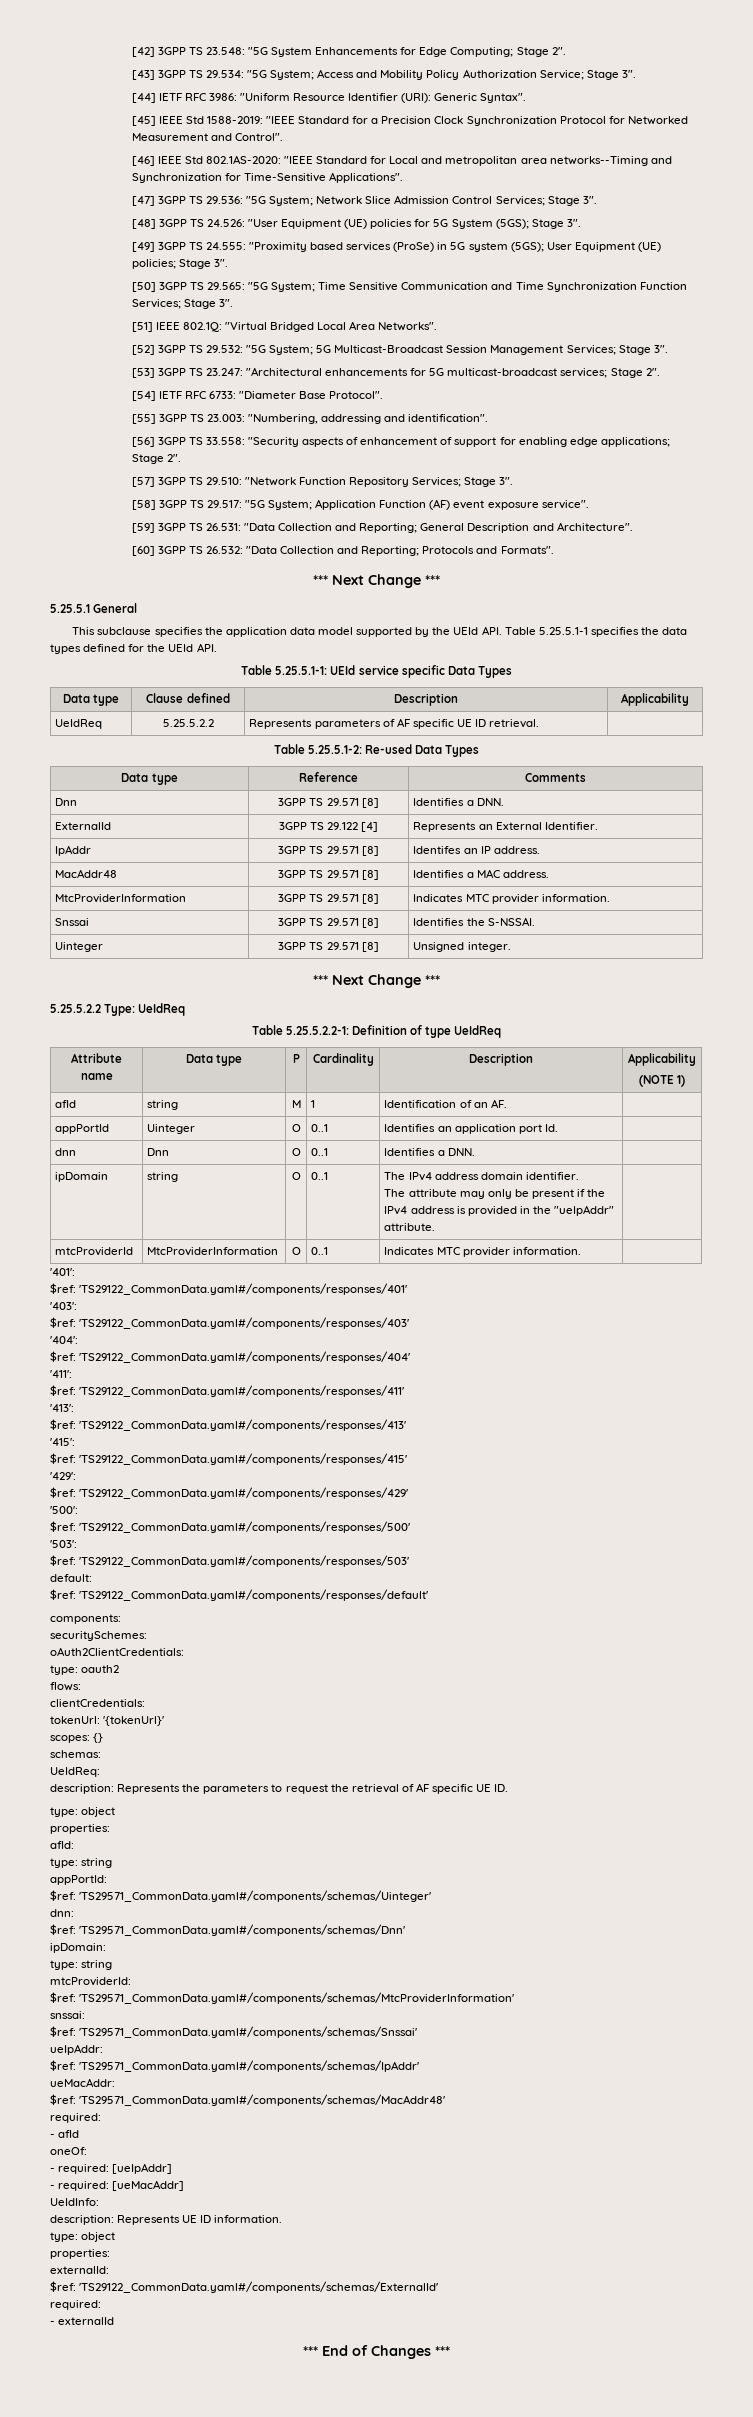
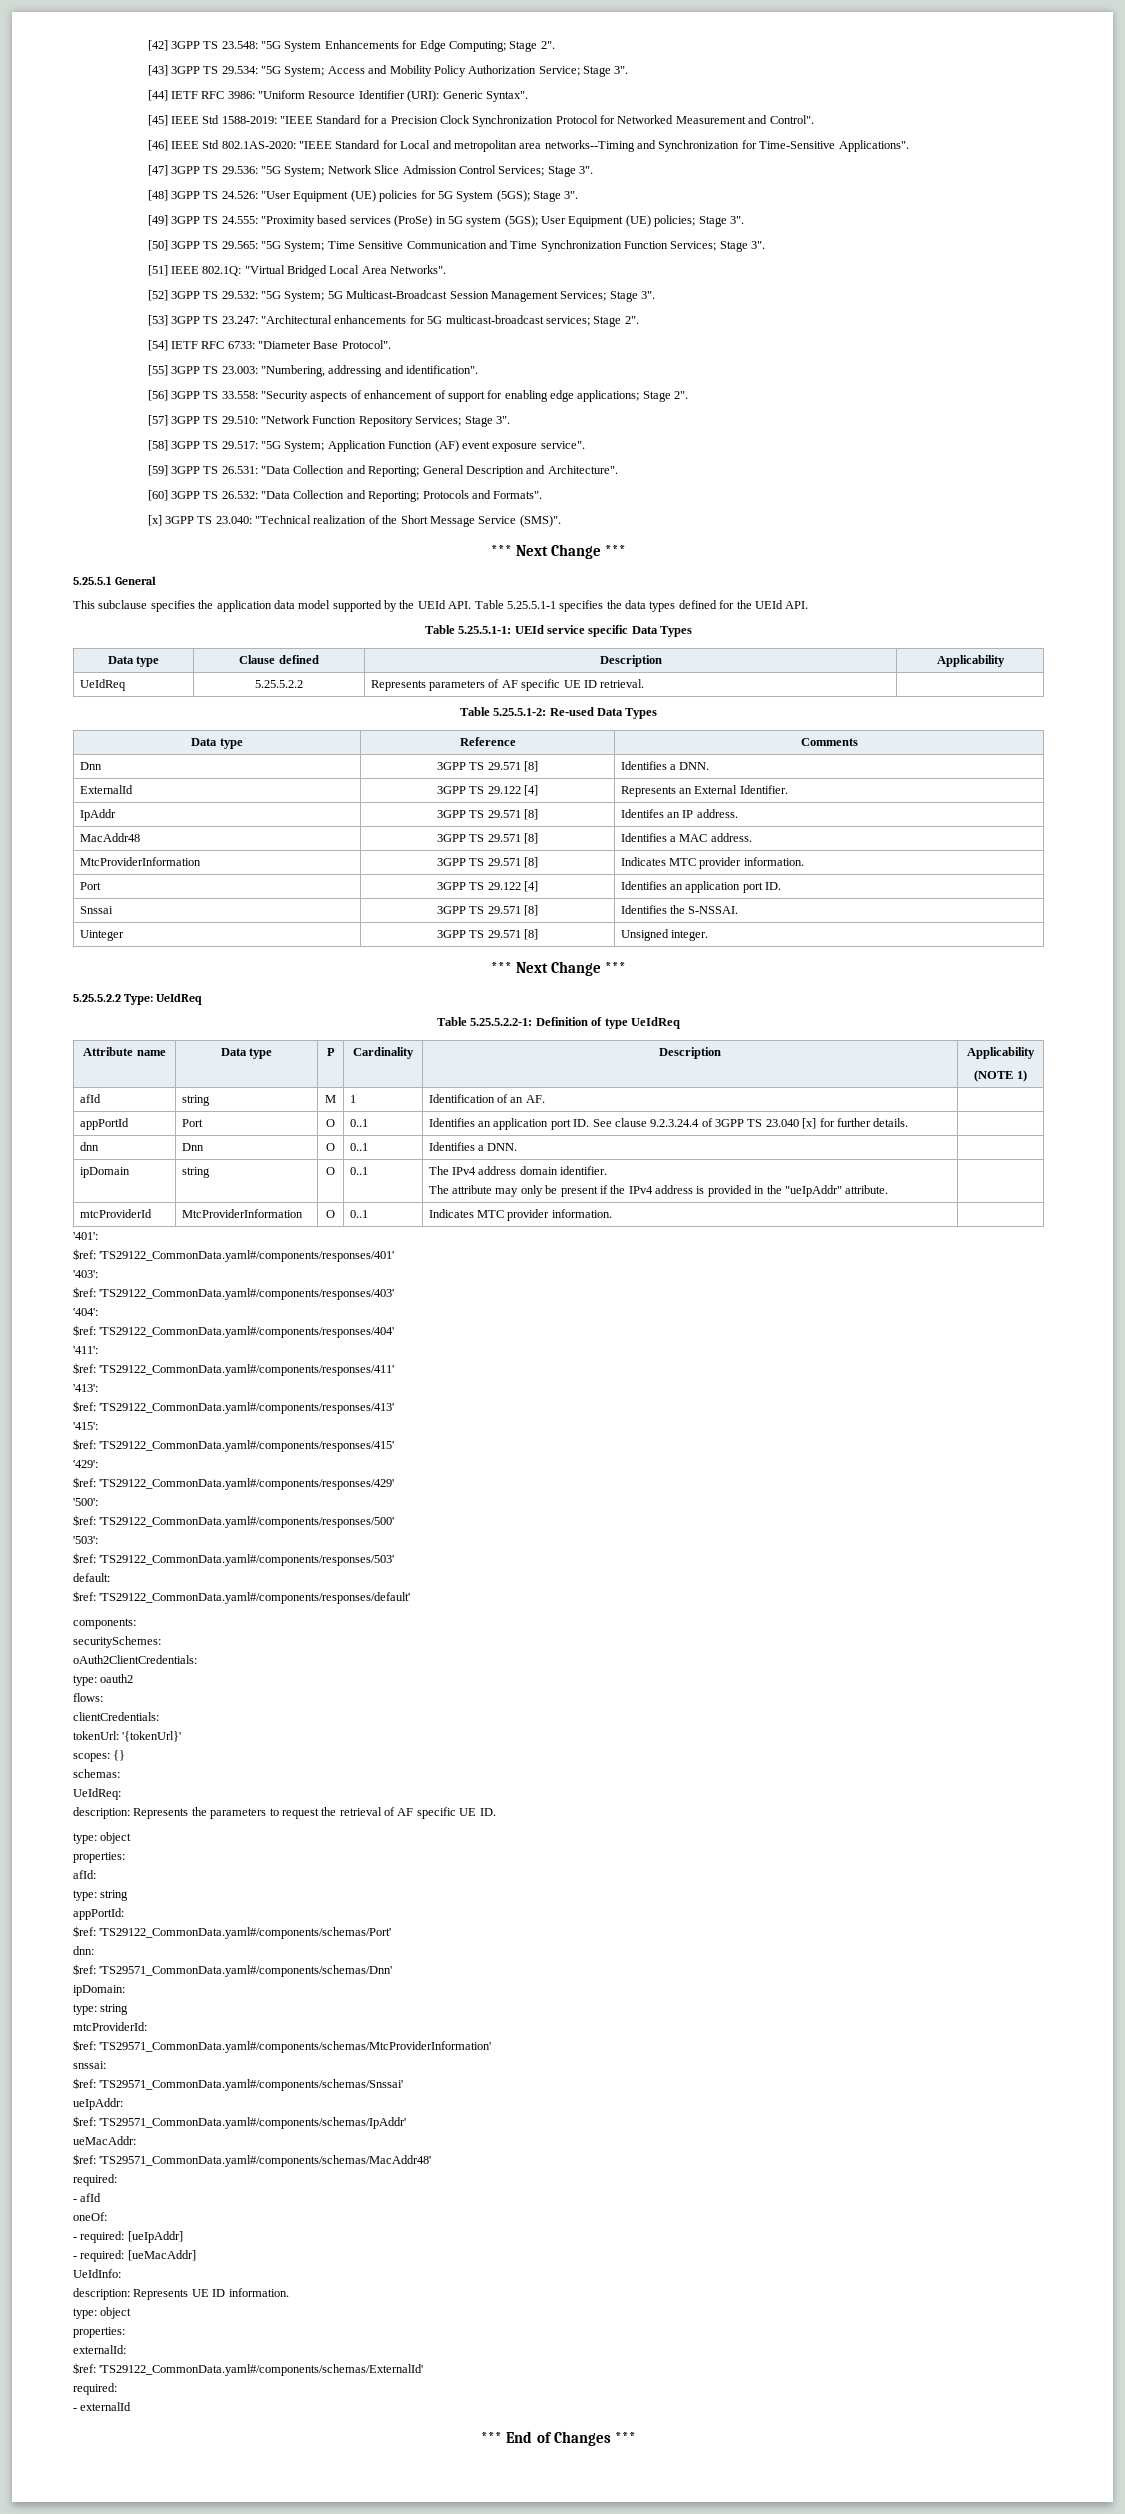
(554, 550) none -> [147,515,561,527] // [x] 3GPP TS 23.040: "Technical realization of the Short Message Service (SMS)".
(610, 898) none -> [79,882,101,890] [436,881,539,892] [620,881,782,893] // Port | 3GPP TS 29.122 [4] | Identifies an application port ID.
[147,1124,196,1134] Uinteger -> [181,1119,203,1127] Port
[544,1124,558,1132] Id. -> [573,1118,909,1129] ID. See clause 9.2.3.24.4 of 3GPP TS 23.040 [x] for further details.
[79,1890,432,1902] 'TS29571_CommonData.yaml#/components/schemas/Uinteger' -> [99,1927,392,1939] 'TS29122_CommonData.yaml#/components/schemas/Port'

